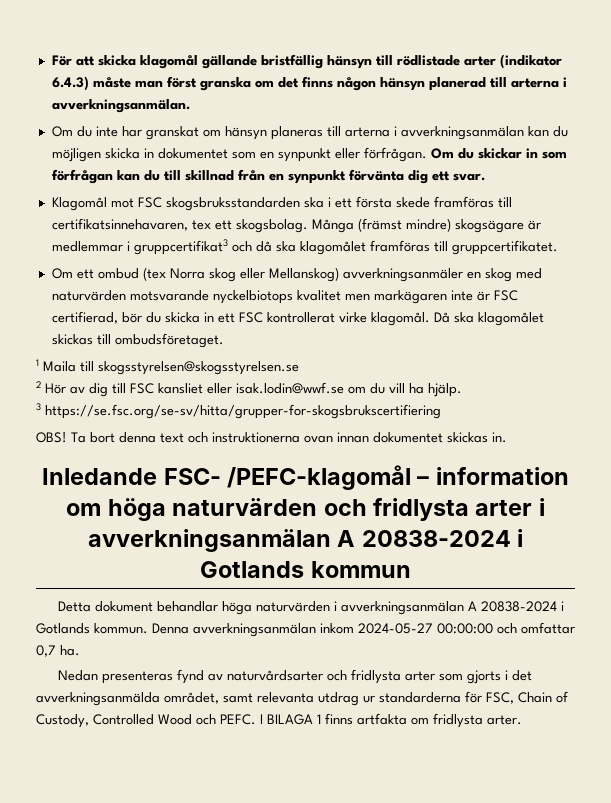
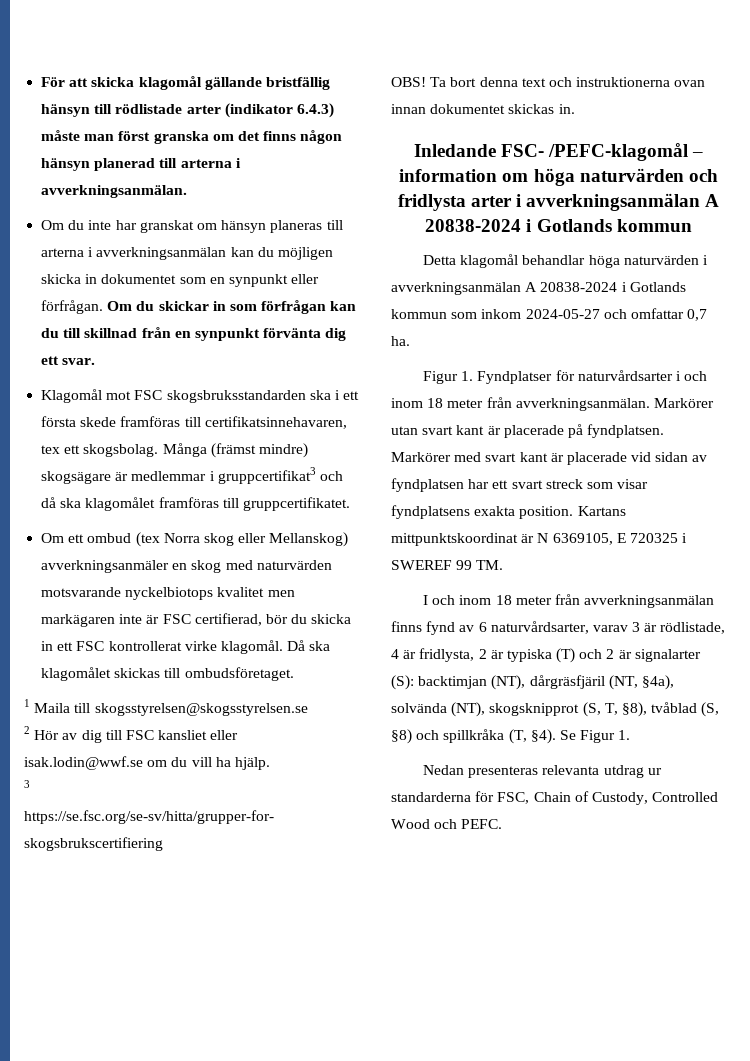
[94,601,153,612] dokument -> [460,254,519,268] klagomål
[94,623,316,637] kommun. Denna avverkningsanmälan -> [391,309,478,319] kommun som
[437,623,493,634] 00:00:00 -> (600, 314) none
[57,669,532,684] [36,692,253,706] Nedan presenteras fynd av naturvårdsarter och fridlysta arter som gjorts i det avverkningsanmälda området, samt -> [422,370,708,384] [391,397,714,411] [391,424,665,438] [391,452,708,465] [391,478,649,492] [391,505,626,519] [391,533,688,546] [391,560,504,570] [422,594,715,608] [391,621,726,635] [391,648,701,663] [391,675,674,690] [391,702,720,717] [391,729,631,744] [422,765,539,778] Figur 1. Fyndplatser för naturvårdsarter i och inom 18 meter från avverkningsanmälan. Markörer utan svart kant är placerade på fyndplatsen. Markörer med svart kant är placerade vid sidan av fyndplatsen har ett svart streck som visar fyndplatsens exakta position. Kartans mittpunktskoordinat är N 6369105, E 720325 i SWEREF 99 TM. // I och inom 18 meter från avverkningsanmälan finns fynd av 6 naturvårdsarter, varav 3 är rödlistade, 4 är fridlysta, 2 är typiska (T) och 2 är signalarter (S): backtimjan (NT), dårgräsfjäril (NT, §4a), solvända (NT), skogsknipprot (S, T, §8), tvåblad (S, §8) och spillkråka (T, §4). Se Figur 1. // Nedan presenteras
[260,713,522,728] I BILAGA 1 finns artfakta om fridlysta arter. -> (503, 824) none

